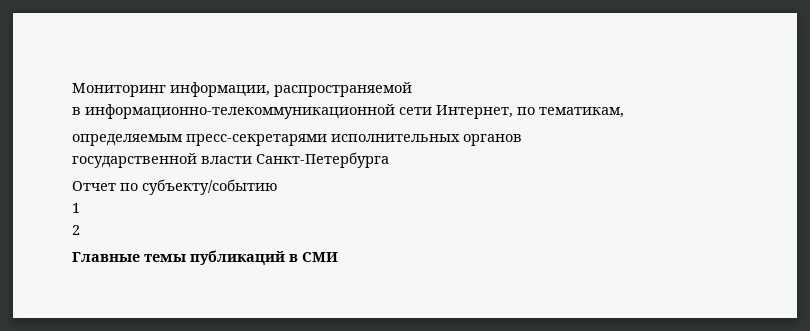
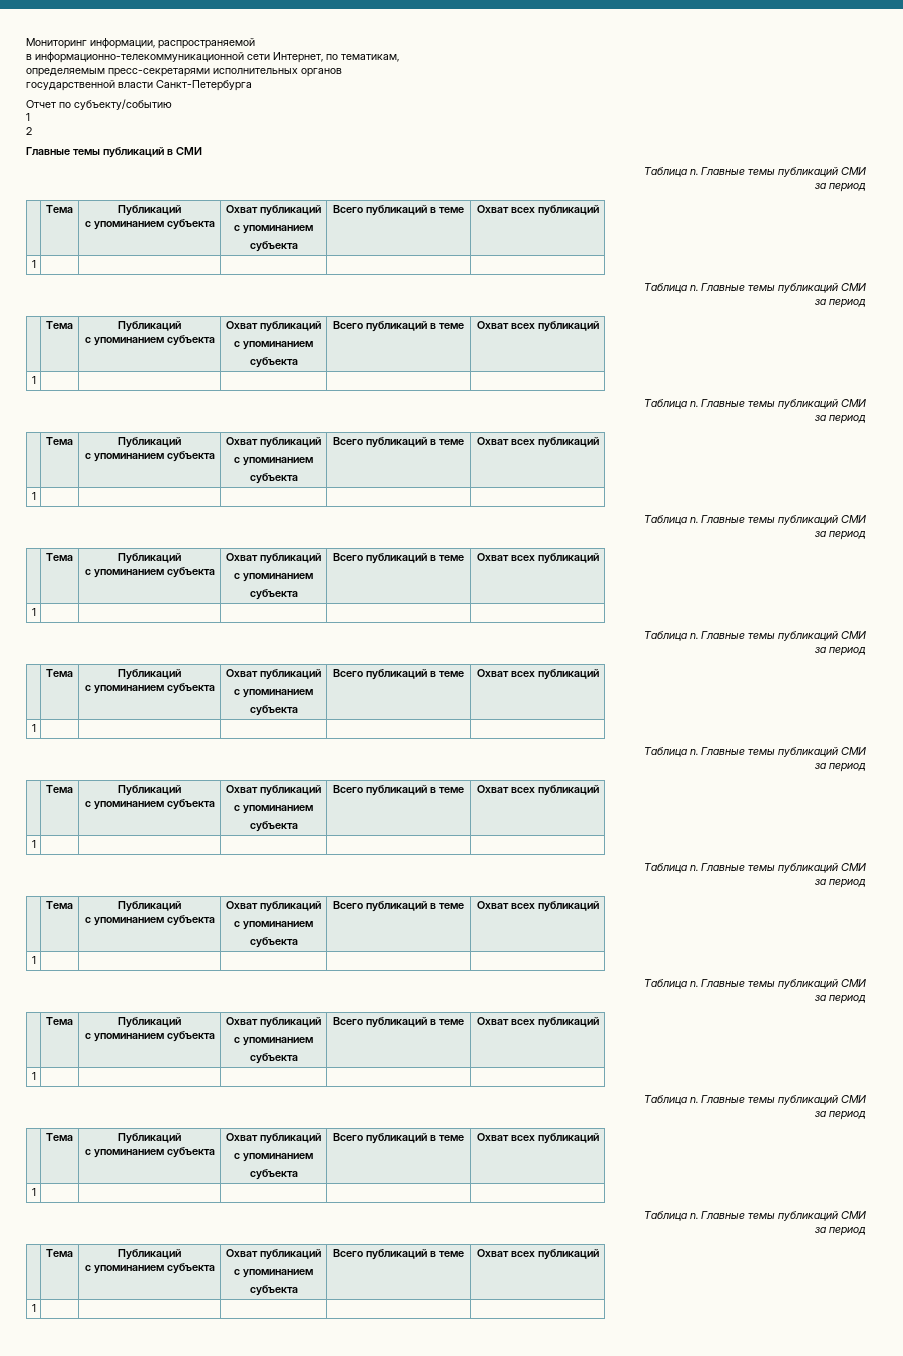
(338, 257) none -> [644,167,866,177] [815,183,866,192] [46,205,73,213] [118,205,181,216] [84,219,215,230] [226,205,321,216] [234,225,313,234] [249,241,298,252] [333,205,464,216] [476,205,599,216] [31,260,36,268] [644,283,866,293] [815,299,866,308] [46,321,73,329] [118,321,181,332] [84,335,215,346] [226,321,321,332] [234,341,313,350] [249,357,298,368] [333,321,464,332] [476,321,599,332] [31,376,36,384] [644,399,866,409] [815,415,866,424] [46,437,73,445] [118,437,181,448] [84,451,215,462] [226,437,321,448] [234,457,313,466] [249,473,298,484] [333,437,464,448] [476,437,599,448] [31,492,36,500] [644,515,866,525] [815,531,866,540] [46,553,73,561] [118,553,181,564] [84,567,215,578] [226,553,321,564] [234,573,313,582] [249,589,298,600] [333,553,464,564] [476,553,599,564] [31,608,36,616] [644,631,866,641] [815,647,866,656] [46,669,73,677] [118,669,181,680] [84,683,215,694] [226,669,321,680] [234,689,313,698] [249,705,298,716] [333,669,464,680] [476,669,599,680] [31,724,36,732] [644,747,866,757] [815,763,866,772] [46,785,73,793] [118,785,181,796] [84,799,215,810] [226,785,321,796] [234,805,313,814] [249,821,298,832] [333,785,464,796] [476,785,599,796] [31,840,36,848] [644,863,866,873] [815,879,866,888] [46,901,73,909] [118,901,181,912] [84,915,215,926] [226,901,321,912] [234,921,313,930] [249,937,298,948] [333,901,464,912] [476,901,599,912] [31,956,36,964] [644,979,866,989] [815,995,866,1004] [46,1017,73,1025] [118,1017,181,1028] [84,1031,215,1042] [226,1017,321,1028] [234,1037,313,1046] [249,1053,298,1064] [333,1017,464,1028] [476,1017,599,1028] [31,1072,36,1080] [644,1095,866,1105] [815,1111,866,1120] [46,1133,73,1141] [118,1133,181,1144] [84,1147,215,1158] [226,1133,321,1144] [234,1153,313,1162] [249,1169,298,1180] [333,1133,464,1144] [476,1133,599,1144] [31,1188,36,1196] [644,1211,866,1221] [815,1227,866,1236] [46,1249,73,1257] [118,1249,181,1260] [84,1263,215,1274] [226,1249,321,1260] [234,1269,313,1278] [249,1285,298,1296] [333,1249,464,1260] [476,1249,599,1260] [31,1304,36,1312] // Таблица n. Главные темы публикаций СМИ // за период // | Тема | Публикаций // с упоминанием субъекта | Охват публикаций // с упоминанием // субъекта | Всего публикаций в теме | Охват всех публикаций // 1 | | | | | // Таблица n. Главные темы публикаций СМИ // за период // | Тема | Публикаций // с упоминанием субъекта | Охват публикаций // с упоминанием // субъекта | Всего публикаций в теме | Охват всех публикаций // 1 | | | | | // Таблица n. Главные темы публикаций СМИ // за период // | Тема | Публикаций // с упоминанием субъекта | Охват публикаций // с упоминанием // субъекта | Всего публикаций в теме | Охват всех публикаций // 1 | | | | | // Таблица n. Главные темы публикаций СМИ // за период // | Тема | Публикаций // с упоминанием субъекта | Охват публикаций // с упоминанием // субъекта | Всего публикаций в теме | Охват всех публикаций // 1 | | | | | // Таблица n. Главные темы публикаций СМИ // за период // | Тема | Публикаций // с упоминанием субъекта | Охват публикаций // с упоминанием // субъекта | Всего публикаций в теме | Охват всех публикаций // 1 | | | | | // Таблица n. Главные темы публикаций СМИ // за период // | Тема | Публикаций // с упоминанием субъекта | Охват публикаций // с упоминанием // субъекта | Всего публикаций в теме | Охват всех публикаций // 1 | | | | | // Таблица n. Главные темы публикаций СМИ // за период // | Тема | Публикаций // с упоминанием субъекта | Охват публикаций // с упоминанием // субъекта | Всего публикаций в теме | Охват всех публикаций // 1 | | | | | // Таблица n. Главные темы публикаций СМИ // за период // | Тема | Публикаций // с упоминанием субъекта | Охват публикаций // с упоминанием // субъекта | Всего публикаций в теме | Охват всех публикаций // 1 | | | | | // Таблица n. Главные темы публикаций СМИ // за период // | Тема | Публикаций // с упоминанием субъекта | Охват публикаций // с упоминанием // субъекта | Всего публикаций в теме | Охват всех публикаций // 1 | | | | | // Таблица n. Главные темы публикаций СМИ // за период // | Тема | Публикаций // с упоминанием субъекта | Охват публикаций // с упоминанием // субъекта | Всего публикаций в теме | Охват всех публикаций // 1 | | | | |

